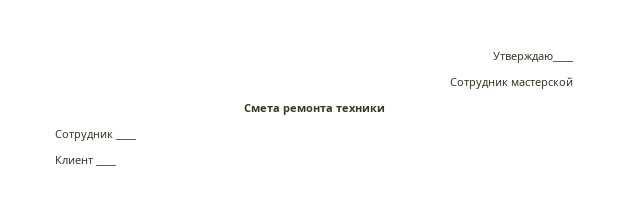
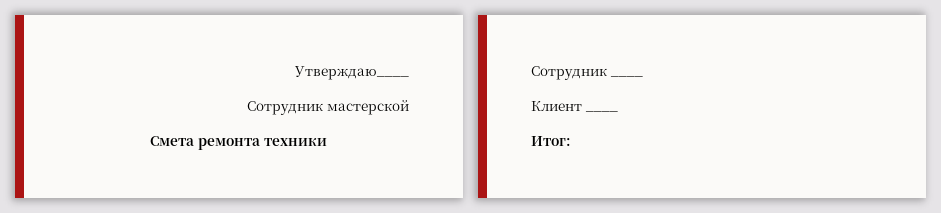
(116, 165) none -> [531,136,571,146] // Итог:

